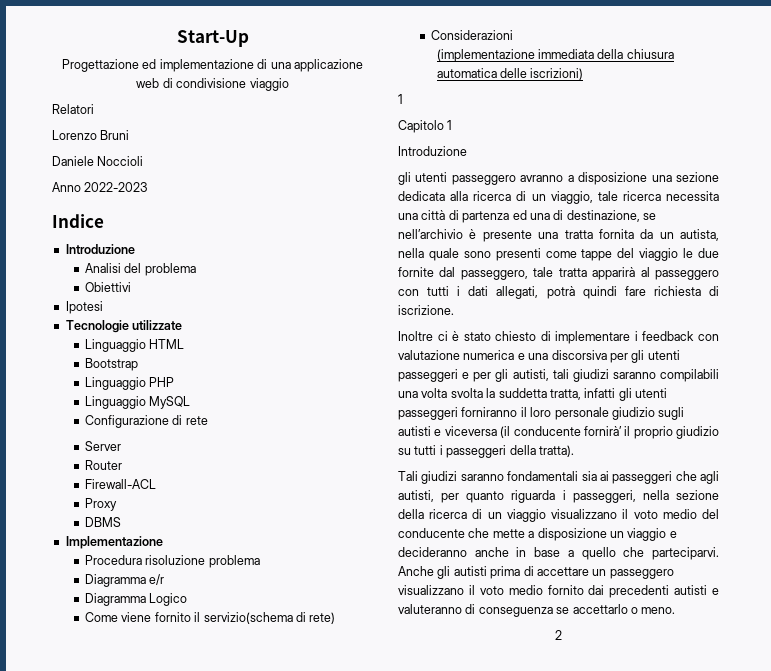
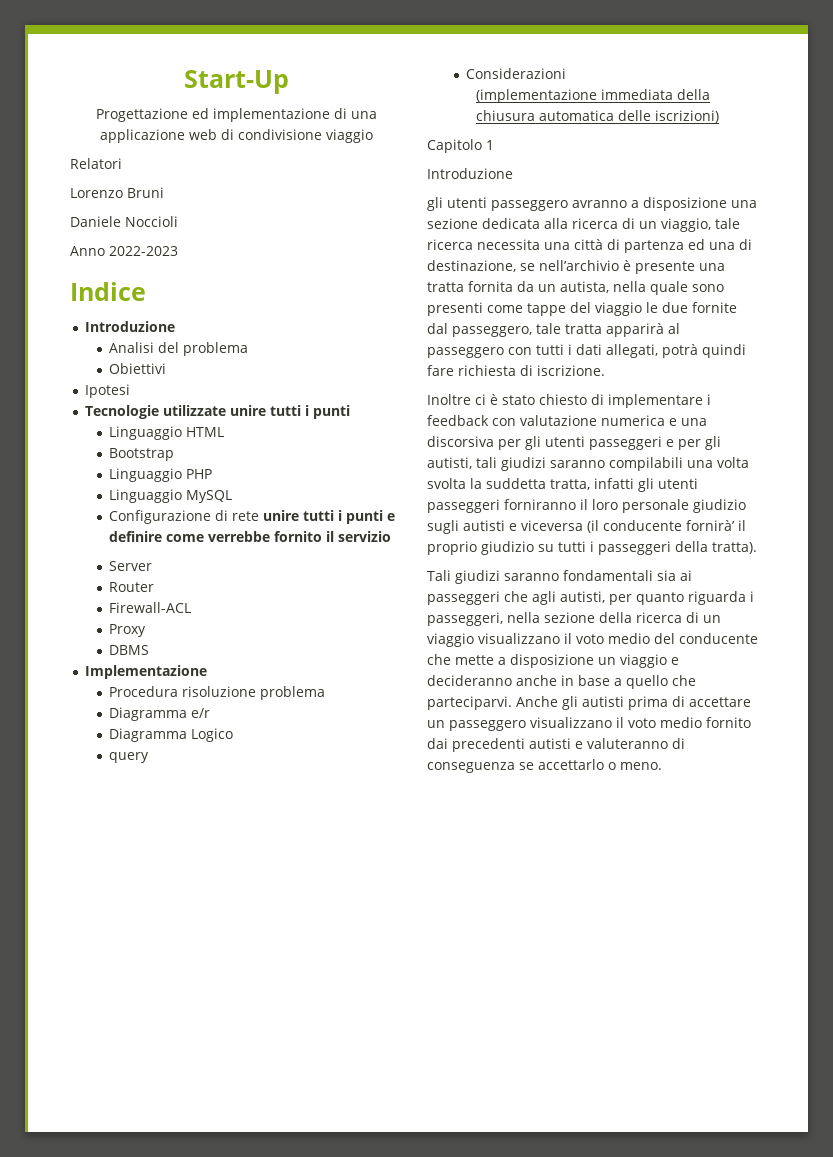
(183, 325) none -> [229,405,350,419] unire tutti i punti
(208, 420) none -> [263,510,396,524] [109,531,392,542] unire tutti i punti e definire come verrebbe fornito il servizio
[85,612,336,624] Come viene fornito il servizio(schema di rete) -> [109,752,150,763] query
[398,94,403,104] // 1 -> (719, 116) none
[555,630,562,640] // 2 -> (662, 766) none

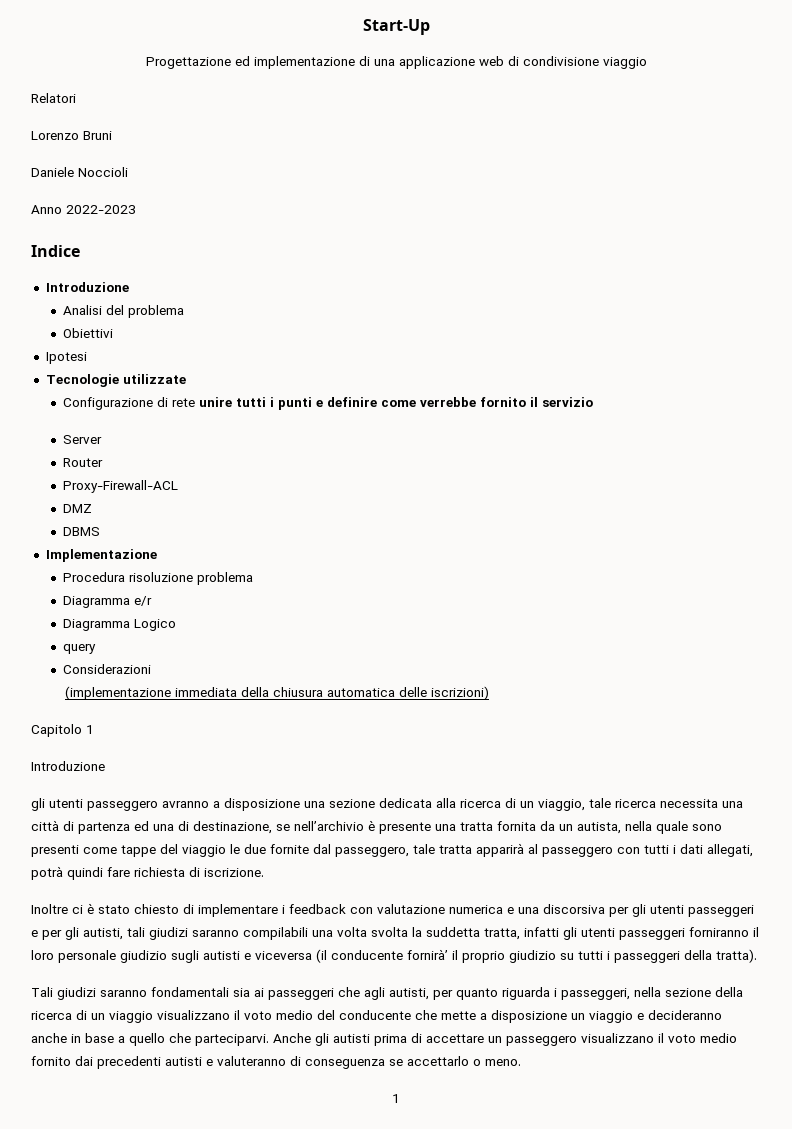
[229,405,350,419] [109,426,225,440] [109,448,175,461] [109,468,213,482] [109,489,233,503] unire tutti i punti // Linguaggio HTML // Bootstrap // Linguaggio PHP // Linguaggio MySQL -> (186, 379) none
[109,602,192,613] [109,624,147,637] Firewall-ACL // Proxy -> [62,480,178,493] [62,504,92,513] Proxy-Firewall-ACL // DMZ
(662, 766) none -> [392,1094,400,1103] // 1

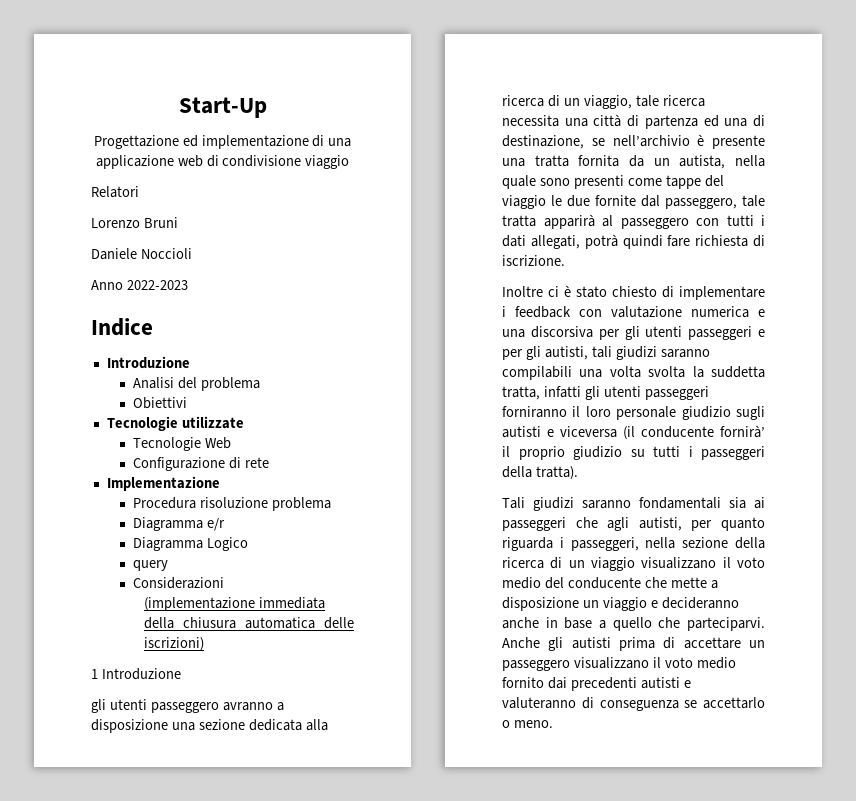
[45,352,87,364] [45,374,186,387] Ipotesi // Tecnologie utilizzate -> [106,416,244,431] [133,437,232,451] Tecnologie utilizzate // Tecnologie Web
[198,397,593,410] [62,435,102,444] [62,458,103,467] [62,480,178,493] [62,504,92,513] [62,527,100,536] unire tutti i punti e definire come verrebbe fornito il servizio // Server // Router // Proxy-Firewall-ACL // DMZ // DBMS -> (270, 462) none
[31,724,94,737] Capitolo 1 // -> [91,669,98,679] 1
[392,1094,400,1103] // 1 -> (553, 724) none

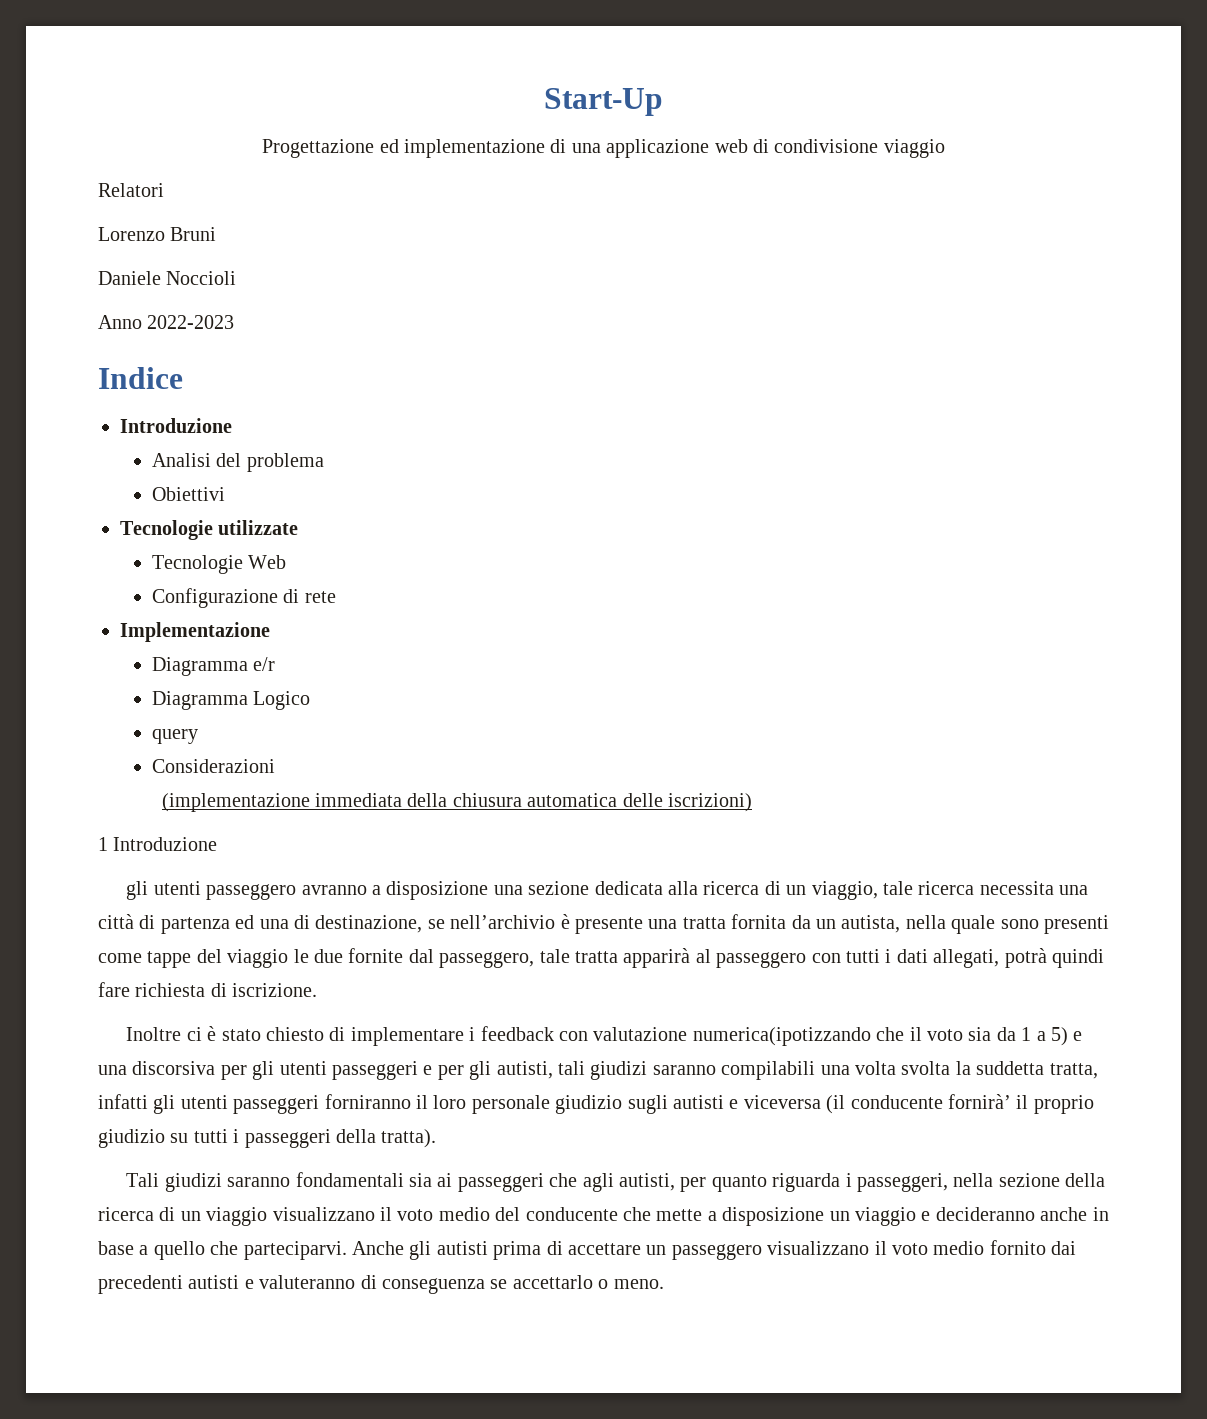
[133,497,332,511] // Procedura risoluzione problema -> (270, 632) none
[691,306,749,318] numerica -> [692,1027,1068,1046] numerica(ipotizzando che il voto sia da 1 a 5)

